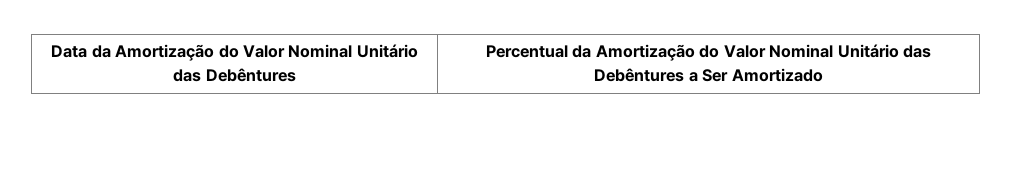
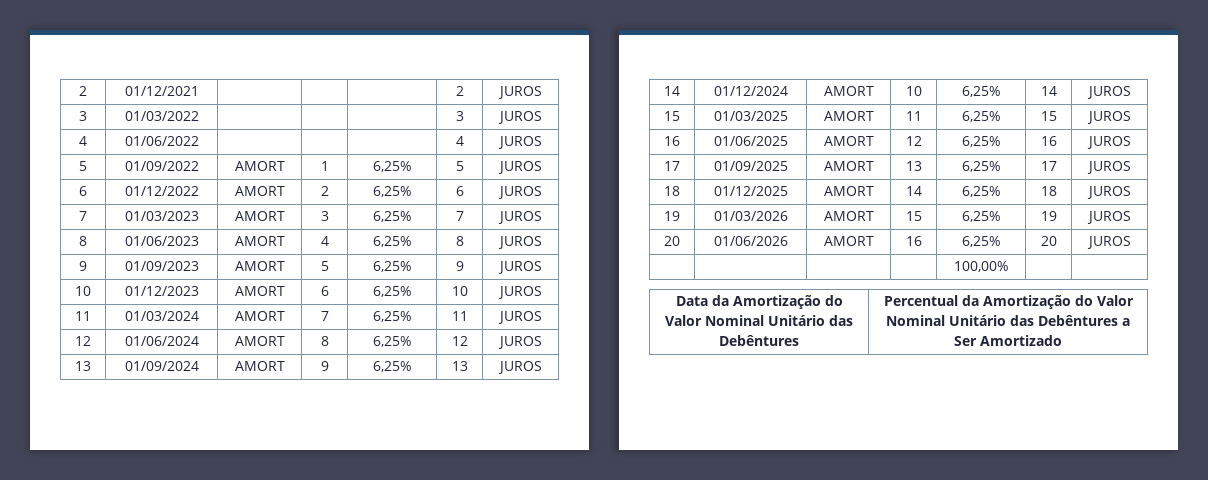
(51, 51) none -> [79,86,87,96] [124,86,199,96] [455,86,464,96] [497,86,542,99] [79,111,87,121] [124,111,199,121] [455,111,464,121] [497,111,542,124] [79,136,87,146] [124,136,199,146] [455,136,464,146] [497,136,542,149] [79,161,87,171] [124,161,199,171] [234,161,285,171] [320,161,329,171] [372,161,412,172] [455,161,464,171] [497,161,542,174] [79,186,87,196] [124,186,199,196] [234,186,285,196] [320,186,329,196] [372,186,412,197] [455,186,464,196] [497,186,542,199] [79,211,87,221] [124,211,199,221] [234,211,285,221] [320,211,329,221] [372,211,412,222] [455,211,464,221] [497,211,542,224] [79,236,87,246] [124,236,199,246] [234,236,285,246] [320,236,329,246] [372,236,412,247] [455,236,464,246] [497,236,542,249] [79,261,87,271] [124,261,199,271] [234,261,285,271] [320,261,329,271] [372,261,412,272] [455,261,464,271] [497,261,542,274] [75,286,91,296] [124,286,199,296] [234,286,285,296] [320,286,329,296] [372,286,412,297] [451,286,468,296] [497,286,542,299] [75,311,91,321] [124,311,199,321] [234,311,285,321] [320,311,329,321] [372,311,412,322] [451,311,468,321] [497,311,542,324] [75,336,91,346] [124,336,199,346] [234,336,285,346] [320,336,329,346] [372,336,412,347] [451,336,468,346] [497,336,542,349] [75,361,91,371] [124,361,199,371] [234,361,285,371] [320,361,329,371] [372,361,412,372] [451,361,468,371] [497,361,542,374] [664,86,680,96] [713,86,788,96] [823,86,874,96] [905,86,922,96] [961,86,1001,97] [1040,86,1057,96] [1086,86,1131,99] [664,111,680,121] [713,111,788,121] [823,111,874,121] [905,111,922,121] [961,111,1001,122] [1040,111,1057,121] [1086,111,1131,124] [664,136,680,146] [713,136,788,146] [823,136,874,146] [905,136,922,146] [961,136,1001,147] [1040,136,1057,146] [1086,136,1131,149] [664,161,680,171] [713,161,788,171] [823,161,874,171] [905,161,922,171] [961,161,1001,172] [1040,161,1057,171] [1086,161,1131,174] [664,186,680,196] [713,186,788,196] [823,186,874,196] [905,186,922,196] [961,186,1001,197] [1040,186,1057,196] [1086,186,1131,199] [664,211,680,221] [713,211,788,221] [823,211,874,221] [905,211,922,221] [961,211,1001,222] [1040,211,1057,221] [1086,211,1131,224] [664,236,680,246] [713,236,788,246] [823,236,874,246] [905,236,922,246] [961,236,1001,247] [1040,236,1057,246] [1086,236,1131,249] [953,261,1009,272] 2 | 01/12/2021 | | | | 2 | JUROS // 3 | 01/03/2022 | | | | 3 | JUROS // 4 | 01/06/2022 | | | | 4 | JUROS // 5 | 01/09/2022 | AMORT | 1 | 6,25% | 5 | JUROS // 6 | 01/12/2022 | AMORT | 2 | 6,25% | 6 | JUROS // 7 | 01/03/2023 | AMORT | 3 | 6,25% | 7 | JUROS // 8 | 01/06/2023 | AMORT | 4 | 6,25% | 8 | JUROS // 9 | 01/09/2023 | AMORT | 5 | 6,25% | 9 | JUROS // 10 | 01/12/2023 | AMORT | 6 | 6,25% | 10 | JUROS // 11 | 01/03/2024 | AMORT | 7 | 6,25% | 11 | JUROS // 12 | 01/06/2024 | AMORT | 8 | 6,25% | 12 | JUROS // 13 | 01/09/2024 | AMORT | 9 | 6,25% | 13 | JUROS // 14 | 01/12/2024 | AMORT | 10 | 6,25% | 14 | JUROS // 15 | 01/03/2025 | AMORT | 11 | 6,25% | 15 | JUROS // 16 | 01/06/2025 | AMORT | 12 | 6,25% | 16 | JUROS // 17 | 01/09/2025 | AMORT | 13 | 6,25% | 17 | JUROS // 18 | 01/12/2025 | AMORT | 14 | 6,25% | 18 | JUROS // 19 | 01/03/2026 | AMORT | 15 | 6,25% | 19 | JUROS // 20 | 01/06/2026 | AMORT | 16 | 6,25% | 20 | JUROS // | | | | 100,00% | | //

